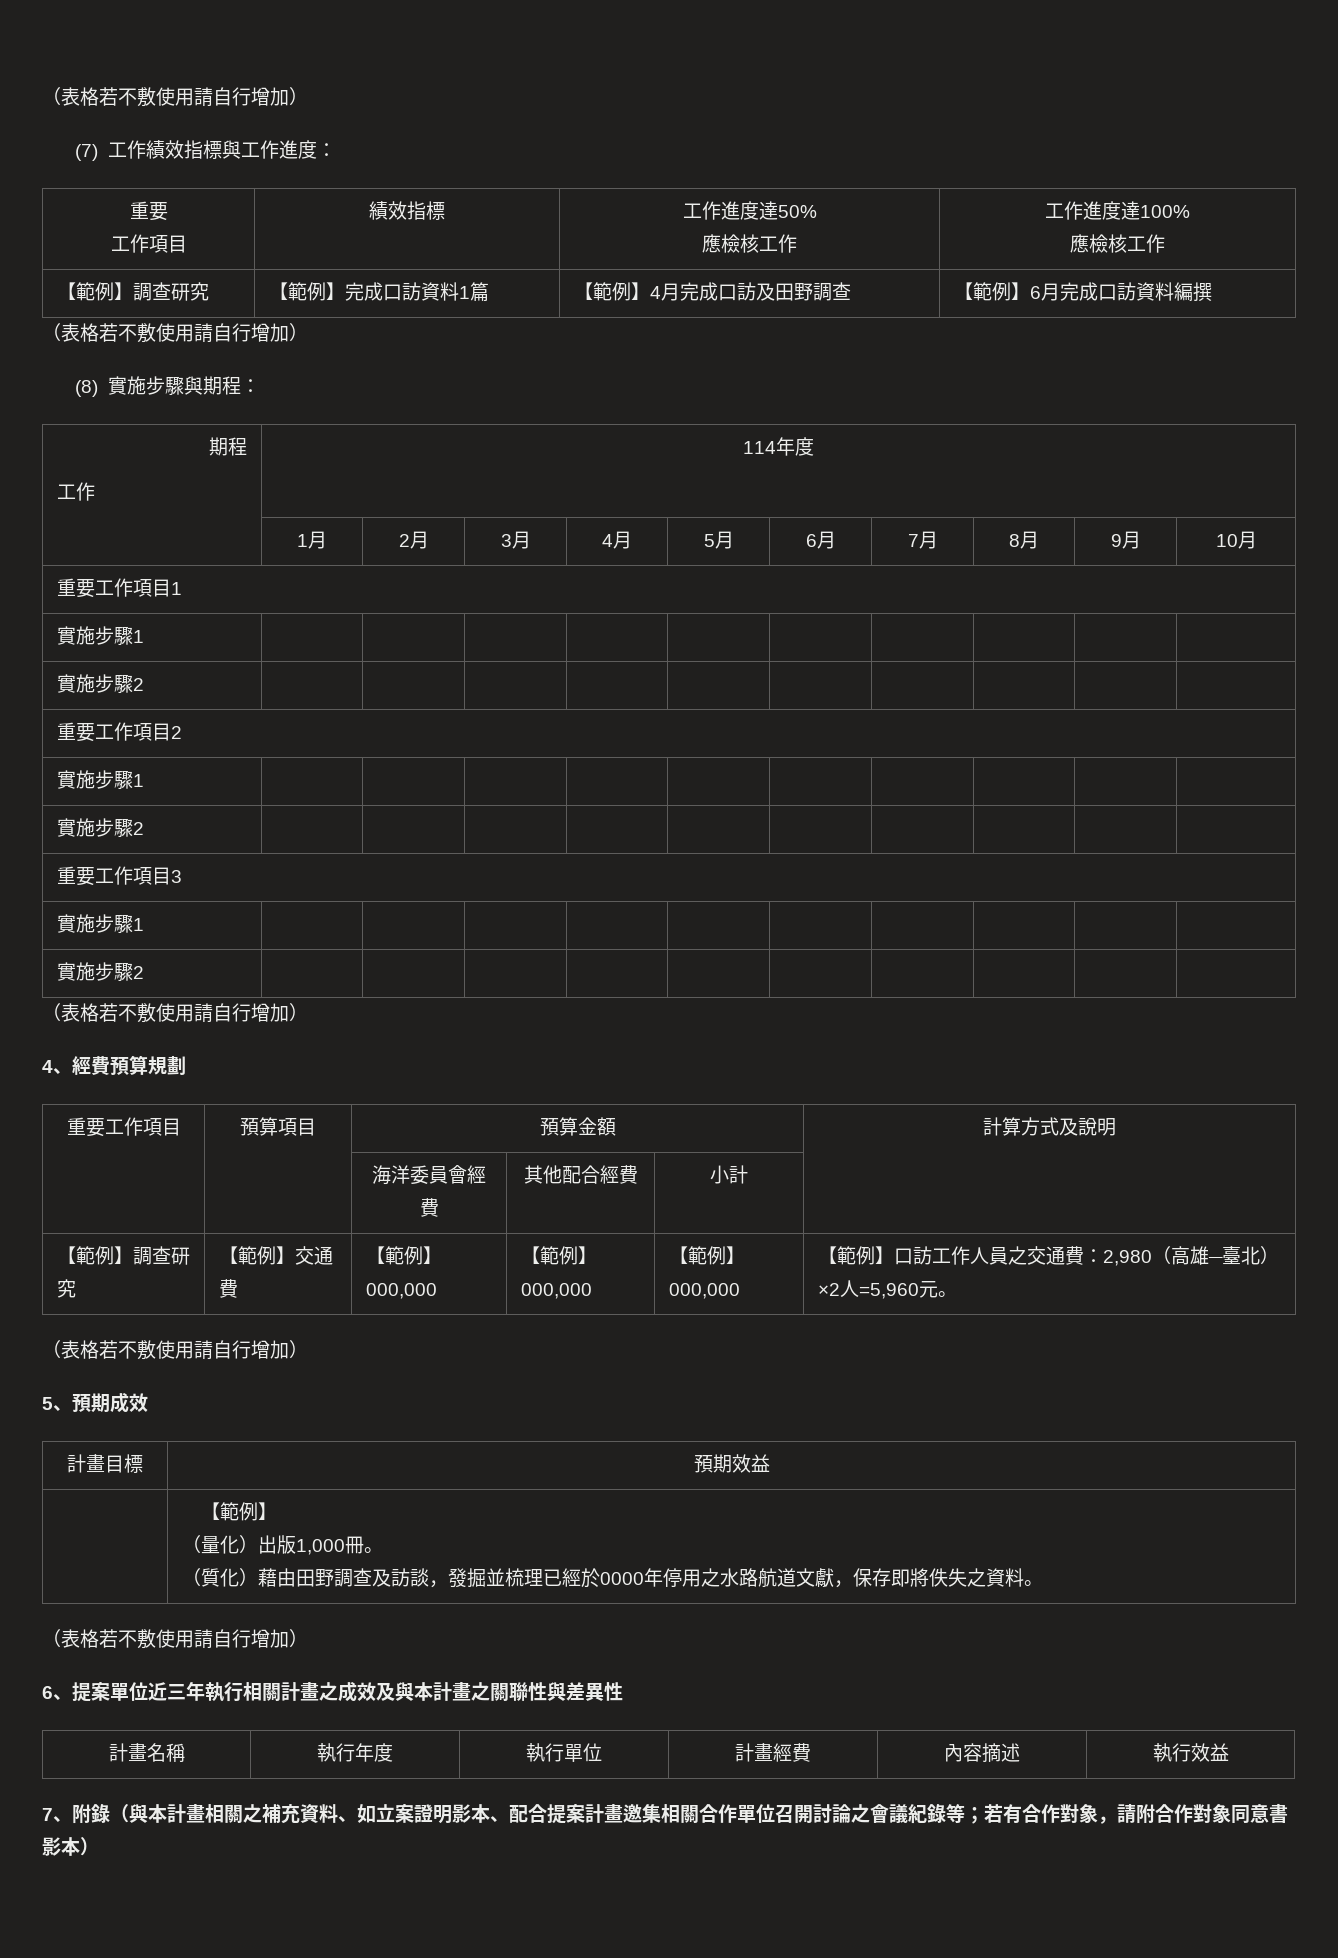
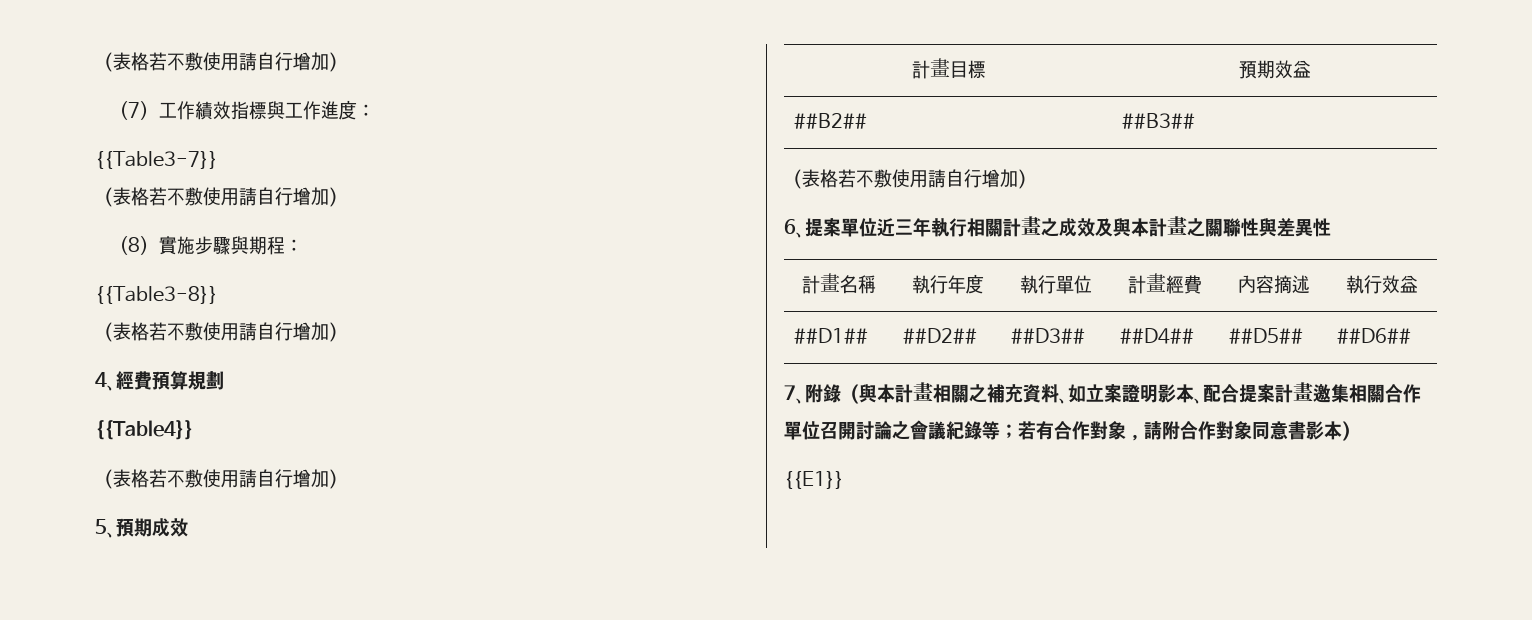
[129,201,168,221] [110,234,187,253] [369,201,445,220] [682,201,817,220] [702,234,797,253] [1045,201,1190,220] [1070,234,1165,253] [56,282,209,301] [268,282,489,302] [573,282,851,301] [953,282,1212,302] // 重要 // 工作項目 | 績效指標 | 工作進度達50% // 應檢核工作 | 工作進度達100% // 應檢核工作 // 【範例】調查研究 | 【範例】完成口訪資料1篇 | 【範例】4月完成口訪及田野調查 | 【範例】6月完成口訪資料編撰 -> [95,151,218,169] // {{Table3-7}}
[209,437,248,456] [56,482,95,501] [743,437,814,456] [297,531,327,549] [398,531,429,549] [500,531,531,549] [602,531,632,549] [703,531,734,549] [805,531,836,549] [907,531,938,549] [1009,531,1039,549] [1110,531,1141,549] [1215,531,1257,549] [56,578,182,598] [56,626,144,646] [56,674,144,694] [56,722,182,742] [56,770,144,790] [56,818,144,838] [56,866,182,886] [56,914,144,934] [56,962,144,982] // 期程 // 工作 | 114年度 // | 1月 | 2月 | 3月 | 4月 | 5月 | 6月 | 7月 | 8月 | 9月 | 10月 // 重要工作項目1 // 實施步驟1 | | | | | | | | | | // 實施步驟2 | | | | | | | | | | // 重要工作項目2 // 實施步驟1 | | | | | | | | | | // 實施步驟2 | | | | | | | | | | // 重要工作項目3 // 實施步驟1 | | | | | | | | | | // 實施步驟2 | | | | | | | | | | -> [95,286,218,304] // {{Table3-8}}
[66,1117,181,1137] [240,1117,316,1136] [539,1117,616,1136] [983,1117,1116,1136] [372,1165,486,1185] [419,1198,439,1217] [523,1165,638,1184] [710,1165,748,1184] [56,1246,190,1265] [56,1279,76,1298] [218,1246,333,1265] [218,1279,238,1298] [365,1246,442,1265] [365,1283,437,1299] [520,1246,597,1265] [520,1283,592,1299] [668,1246,745,1265] [668,1283,740,1299] [817,1246,1279,1266] [817,1280,957,1299] // 重要工作項目 | 預算項目 | 預算金額 | 計算方式及說明 // | | 海洋委員會經費 | 其他配合經費 | 小計 | // 【範例】調查研究 | 【範例】交通費 | 【範例】000,000 | 【範例】000,000 | 【範例】000,000 | 【範例】口訪工作人員之交通費：2,980（高雄─臺北）×2人=5,960元。 -> [95,420,194,440] // {{Table4}}
[201,1502,278,1521] [181,1535,383,1555] [181,1568,1043,1588] | 【範例】 // （量化）出版1,000冊。 // （質化）藉由田野調查及訪談，發掘並梳理已經於0000年停用之水路航道文獻，保存即將佚失之資料。 -> [794,113,868,129] [1122,113,1196,129] ##B2## | ##B3##
(1229, 1752) none -> [794,328,869,344] [903,328,978,344] [1011,328,1086,344] [1120,328,1195,344] [1229,328,1304,344] [1337,328,1412,344] // ##D1## | ##D2## | ##D3## | ##D4## | ##D5## | ##D6##
(99, 1846) none -> [784,471,844,489] // {{E1}}

